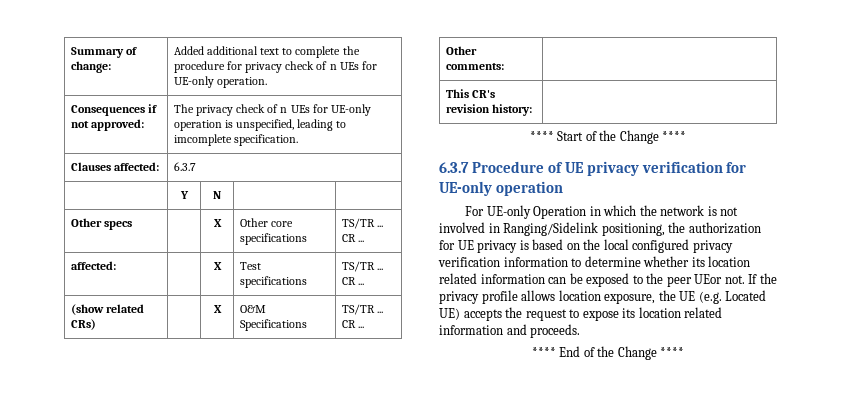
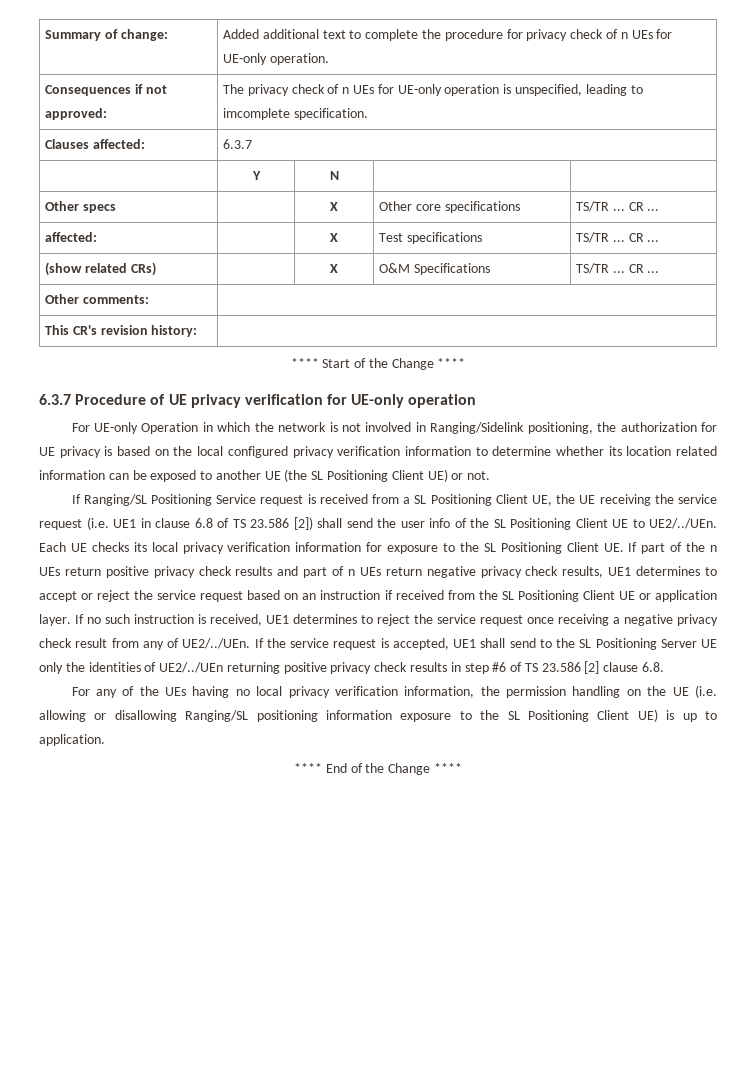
[646,273,777,287] [439,290,767,304] [439,307,723,321] [439,324,581,338] the peer UEor not. If the privacy profile allows location exposure, the UE (e.g. Located UE) accepts the request to expose its location related information and proceeds. -> [215,469,491,482] [71,494,718,506] [39,517,717,530] [39,542,717,554] [39,566,718,578] [39,590,717,602] [39,614,718,626] [39,638,717,650] [39,661,665,674] [71,685,717,698] [39,709,717,722] [39,734,105,746] another UE (the SL Positioning Client UE) or not. // If Ranging/SL Positioning Service request is received from a SL Positioning Client UE, the UE receiving the service request (i.e. UE1 in clause 6.8 of TS 23.586 [2]) shall send the user info of the SL Positioning Client UE to UE2/../UEn. Each UE checks its local privacy verification information for exposure to the SL Positioning Client UE. If part of the n UEs return positive privacy check results and part of n UEs return negative privacy check results, UE1 determines to accept or reject the service request based on an instruction if received from the SL Positioning Client UE or application layer. If no such instruction is received, UE1 determines to reject the service request once receiving a negative privacy check result from any of UE2/../UEn. If the service request is accepted, UE1 shall send to the SL Positioning Server UE only the identities of UE2/../UEn returning positive privacy check results in step #6 of TS 23.586 [2] clause 6.8. // For any of the UEs having no local privacy verification information, the permission handling on the UE (i.e. allowing or disallowing Ranging/SL positioning information exposure to the SL Positioning Client UE) is up to application.

